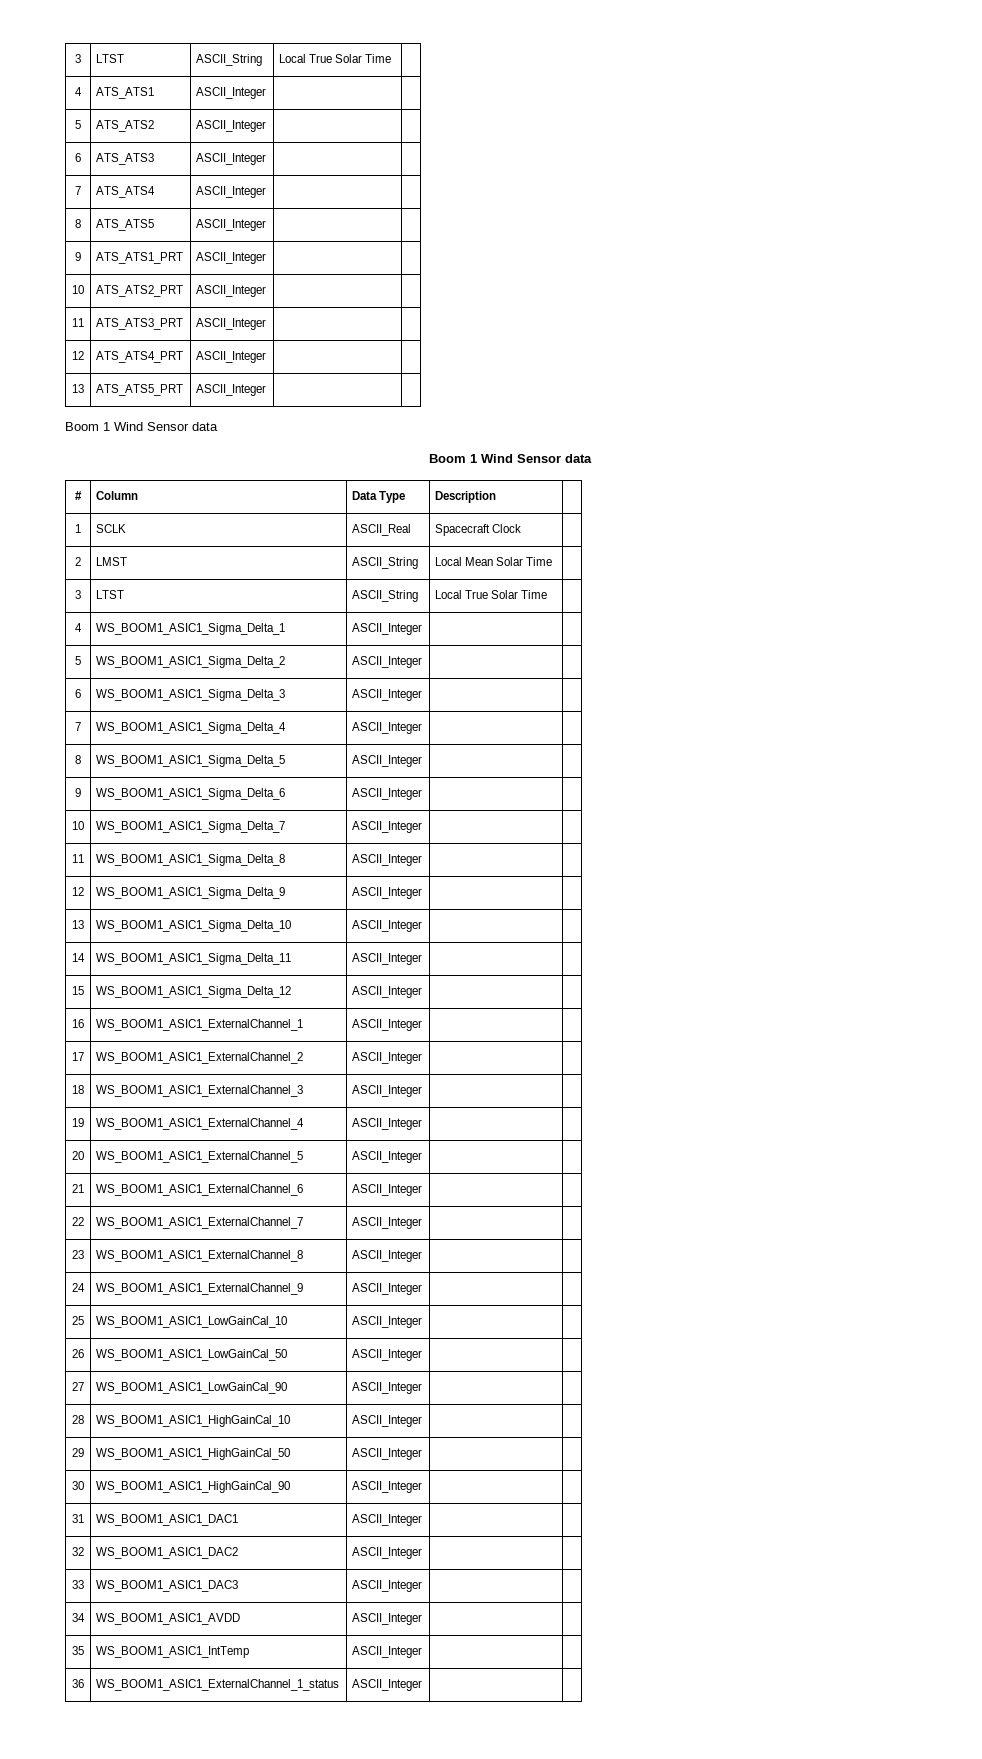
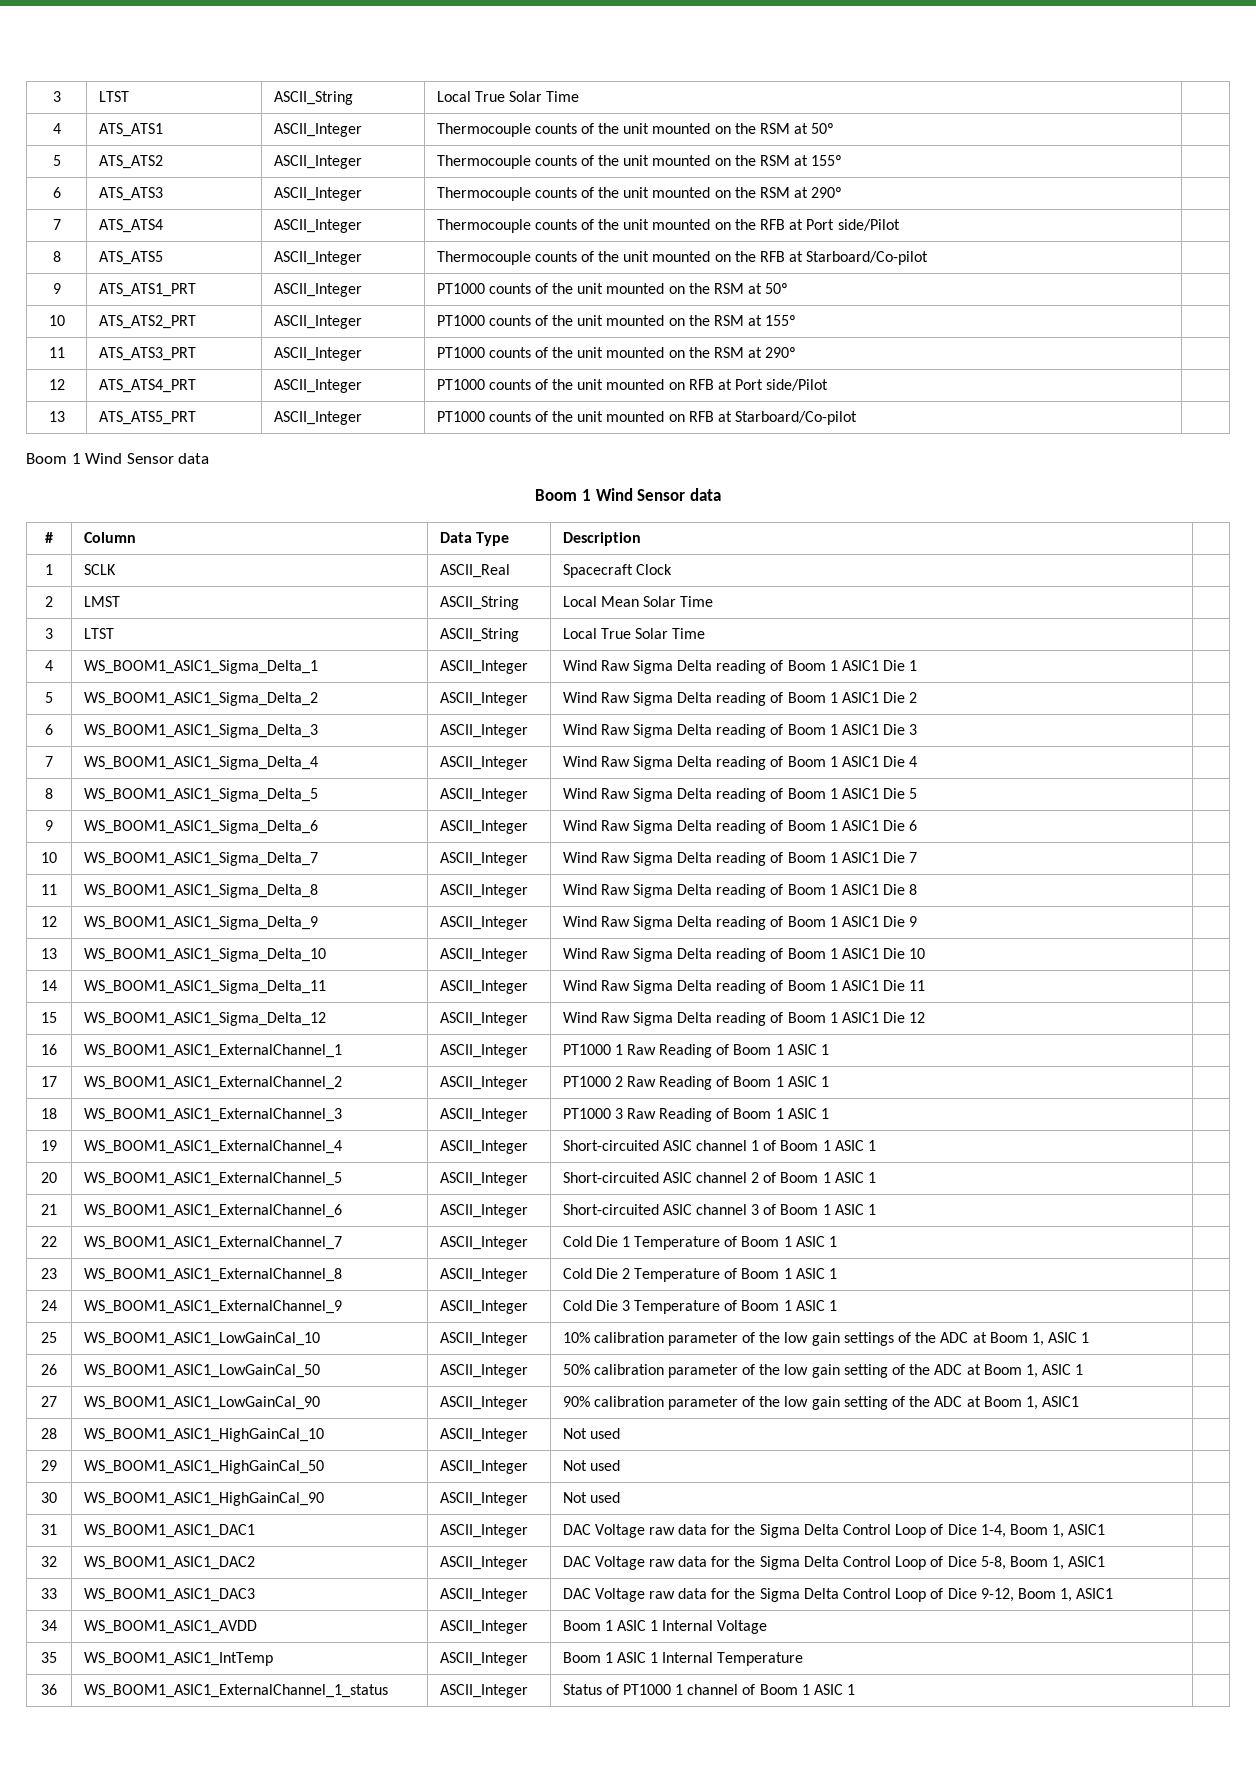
[75,120,81,129] [96,120,155,132] [196,120,267,132] [75,153,81,162] [96,153,155,165] [196,153,267,165] [75,186,81,195] [96,186,156,198] [196,186,267,198] [75,219,81,228] [96,219,155,231] [196,219,267,231] [75,252,81,261] [96,252,184,264] [196,252,267,264] [72,285,84,294] [96,285,184,297] [196,285,267,297] [72,318,84,327] [96,318,184,330] [196,318,267,330] [72,351,84,360] [96,351,184,363] [196,351,267,363] [72,384,84,393] [96,384,184,396] [196,384,267,396] | // 5 | ATS_ATS2 | ASCII_Integer | | // 6 | ATS_ATS3 | ASCII_Integer | | // 7 | ATS_ATS4 | ASCII_Integer | | // 8 | ATS_ATS5 | ASCII_Integer | | // 9 | ATS_ATS1_PRT | ASCII_Integer | | // 10 | ATS_ATS2_PRT | ASCII_Integer | | // 11 | ATS_ATS3_PRT | ASCII_Integer | | // 12 | ATS_ATS4_PRT | ASCII_Integer | | // 13 | ATS_ATS5_PRT | ASCII_Integer | -> [436,123,835,137] [52,155,61,166] [98,155,163,169] [273,155,362,169] [436,155,843,169] [52,187,61,198] [98,187,163,201] [273,187,362,201] [436,187,843,201] [52,219,61,230] [98,219,163,233] [273,219,362,233] [436,219,900,233] [52,251,61,262] [98,251,163,265] [273,251,362,265] [436,251,929,265] [52,283,61,294] [98,283,196,297] [273,283,362,297] [436,283,789,294] [48,315,65,326] [98,315,196,329] [273,315,362,329] [436,315,797,326] [48,347,65,358] [98,347,196,361] [273,347,362,361] [436,347,797,358] [48,379,65,390] [98,379,196,393] [273,379,362,393] [436,379,829,391] [48,411,65,422] [98,411,196,425] [273,411,362,425] [436,411,858,425] Thermocouple counts of the unit mounted on the RSM at 50º | // 5 | ATS_ATS2 | ASCII_Integer | Thermocouple counts of the unit mounted on the RSM at 155º | // 6 | ATS_ATS3 | ASCII_Integer | Thermocouple counts of the unit mounted on the RSM at 290º | // 7 | ATS_ATS4 | ASCII_Integer | Thermocouple counts of the unit mounted on the RFB at Port side/Pilot | // 8 | ATS_ATS5 | ASCII_Integer | Thermocouple counts of the unit mounted on the RFB at Starboard/Co-pilot | // 9 | ATS_ATS1_PRT | ASCII_Integer | PT1000 counts of the unit mounted on the RSM at 50º | // 10 | ATS_ATS2_PRT | ASCII_Integer | PT1000 counts of the unit mounted on the RSM at 155º | // 11 | ATS_ATS3_PRT | ASCII_Integer | PT1000 counts of the unit mounted on the RSM at 290º | // 12 | ATS_ATS4_PRT | ASCII_Integer | PT1000 counts of the unit mounted on RFB at Port side/Pilot | // 13 | ATS_ATS5_PRT | ASCII_Integer | PT1000 counts of the unit mounted on RFB at Starboard/Co-pilot
[75,656,81,665] [96,656,286,668] [352,656,423,668] [75,689,81,698] [96,689,286,701] [352,689,423,701] [75,722,81,731] [96,722,287,734] [352,722,423,734] [75,755,81,764] [96,755,286,767] [352,755,423,767] [75,788,81,797] [96,788,286,800] [352,788,423,800] [72,821,84,830] [96,821,286,833] [352,821,423,833] [72,854,84,863] [96,854,286,866] [352,854,423,866] [72,887,84,896] [96,887,286,899] [352,887,423,899] [72,920,84,929] [96,920,292,932] [352,920,423,932] [72,953,85,962] [96,953,292,965] [352,953,423,965] [72,986,84,995] [96,986,292,998] [352,986,423,998] [72,1019,84,1028] [96,1019,304,1031] [352,1019,423,1031] [72,1052,84,1061] [96,1052,304,1064] [352,1052,423,1064] [72,1085,84,1094] [96,1085,304,1097] [352,1085,423,1097] [72,1118,84,1127] [96,1118,305,1130] [352,1118,423,1130] [72,1151,84,1160] [96,1151,304,1163] [352,1151,423,1163] [72,1184,84,1193] [96,1184,304,1196] [352,1184,423,1196] [72,1217,84,1226] [96,1217,304,1229] [352,1217,423,1229] [72,1250,84,1259] [96,1250,304,1262] [352,1250,423,1262] [72,1283,85,1292] [96,1283,304,1295] [352,1283,423,1295] [72,1316,84,1325] [96,1316,288,1328] [352,1316,423,1328] [72,1349,84,1358] [96,1349,288,1361] [352,1349,423,1361] [72,1382,84,1391] [96,1382,288,1394] [352,1382,423,1394] | // 5 | WS_BOOM1_ASIC1_Sigma_Delta_2 | ASCII_Integer | | // 6 | WS_BOOM1_ASIC1_Sigma_Delta_3 | ASCII_Integer | | // 7 | WS_BOOM1_ASIC1_Sigma_Delta_4 | ASCII_Integer | | // 8 | WS_BOOM1_ASIC1_Sigma_Delta_5 | ASCII_Integer | | // 9 | WS_BOOM1_ASIC1_Sigma_Delta_6 | ASCII_Integer | | // 10 | WS_BOOM1_ASIC1_Sigma_Delta_7 | ASCII_Integer | | // 11 | WS_BOOM1_ASIC1_Sigma_Delta_8 | ASCII_Integer | | // 12 | WS_BOOM1_ASIC1_Sigma_Delta_9 | ASCII_Integer | | // 13 | WS_BOOM1_ASIC1_Sigma_Delta_10 | ASCII_Integer | | // 14 | WS_BOOM1_ASIC1_Sigma_Delta_11 | ASCII_Integer | | // 15 | WS_BOOM1_ASIC1_Sigma_Delta_12 | ASCII_Integer | | // 16 | WS_BOOM1_ASIC1_ExternalChannel_1 | ASCII_Integer | | // 17 | WS_BOOM1_ASIC1_ExternalChannel_2 | ASCII_Integer | | // 18 | WS_BOOM1_ASIC1_ExternalChannel_3 | ASCII_Integer | | // 19 | WS_BOOM1_ASIC1_ExternalChannel_4 | ASCII_Integer | | // 20 | WS_BOOM1_ASIC1_ExternalChannel_5 | ASCII_Integer | | // 21 | WS_BOOM1_ASIC1_ExternalChannel_6 | ASCII_Integer | | // 22 | WS_BOOM1_ASIC1_ExternalChannel_7 | ASCII_Integer | | // 23 | WS_BOOM1_ASIC1_ExternalChannel_8 | ASCII_Integer | | // 24 | WS_BOOM1_ASIC1_ExternalChannel_9 | ASCII_Integer | | // 25 | WS_BOOM1_ASIC1_LowGainCal_10 | ASCII_Integer | | // 26 | WS_BOOM1_ASIC1_LowGainCal_50 | ASCII_Integer | | // 27 | WS_BOOM1_ASIC1_LowGainCal_90 | ASCII_Integer | -> [562,660,918,674] [45,692,53,703] [83,692,318,706] [439,692,528,706] [562,692,918,706] [45,724,53,735] [83,724,318,738] [439,724,528,738] [562,724,918,738] [45,756,53,767] [83,756,318,770] [439,756,528,770] [562,756,918,770] [45,788,53,799] [83,788,318,802] [439,788,528,802] [562,788,918,802] [45,820,53,831] [83,820,318,834] [439,820,528,834] [562,820,918,834] [41,852,57,863] [83,852,318,866] [439,852,528,866] [562,852,918,866] [41,884,57,895] [83,884,318,898] [439,884,528,898] [562,884,918,898] [41,916,57,927] [83,916,318,930] [439,916,528,930] [562,916,918,930] [41,948,57,959] [83,948,326,962] [439,948,528,962] [562,948,926,962] [41,980,57,991] [83,980,326,994] [439,980,528,994] [562,980,926,994] [41,1012,57,1023] [83,1012,326,1026] [439,1012,528,1026] [562,1012,926,1026] [41,1044,57,1055] [83,1044,342,1058] [439,1044,528,1058] [562,1044,829,1058] [41,1076,57,1087] [83,1076,342,1090] [439,1076,528,1090] [562,1076,829,1090] [41,1108,57,1119] [83,1108,342,1122] [439,1108,528,1122] [562,1108,829,1122] [41,1140,57,1151] [83,1140,342,1154] [439,1140,528,1154] [562,1140,876,1151] [41,1172,57,1183] [83,1172,342,1186] [439,1172,528,1186] [562,1172,876,1183] [41,1204,57,1215] [83,1204,342,1218] [439,1204,528,1218] [562,1204,876,1215] [41,1236,57,1247] [83,1236,342,1250] [439,1236,528,1250] [562,1236,837,1250] [41,1268,57,1279] [83,1268,342,1282] [439,1268,528,1282] [562,1268,837,1282] [41,1300,57,1311] [83,1300,342,1314] [439,1300,528,1314] [562,1300,837,1314] [41,1332,57,1343] [83,1332,320,1346] [439,1332,528,1346] [562,1332,1090,1346] [41,1364,57,1375] [83,1364,320,1378] [439,1364,528,1378] [562,1364,1084,1378] [41,1396,57,1407] [83,1396,320,1410] [439,1396,528,1410] [562,1396,1080,1410] Wind Raw Sigma Delta reading of Boom 1 ASIC1 Die 1 | // 5 | WS_BOOM1_ASIC1_Sigma_Delta_2 | ASCII_Integer | Wind Raw Sigma Delta reading of Boom 1 ASIC1 Die 2 | // 6 | WS_BOOM1_ASIC1_Sigma_Delta_3 | ASCII_Integer | Wind Raw Sigma Delta reading of Boom 1 ASIC1 Die 3 | // 7 | WS_BOOM1_ASIC1_Sigma_Delta_4 | ASCII_Integer | Wind Raw Sigma Delta reading of Boom 1 ASIC1 Die 4 | // 8 | WS_BOOM1_ASIC1_Sigma_Delta_5 | ASCII_Integer | Wind Raw Sigma Delta reading of Boom 1 ASIC1 Die 5 | // 9 | WS_BOOM1_ASIC1_Sigma_Delta_6 | ASCII_Integer | Wind Raw Sigma Delta reading of Boom 1 ASIC1 Die 6 | // 10 | WS_BOOM1_ASIC1_Sigma_Delta_7 | ASCII_Integer | Wind Raw Sigma Delta reading of Boom 1 ASIC1 Die 7 | // 11 | WS_BOOM1_ASIC1_Sigma_Delta_8 | ASCII_Integer | Wind Raw Sigma Delta reading of Boom 1 ASIC1 Die 8 | // 12 | WS_BOOM1_ASIC1_Sigma_Delta_9 | ASCII_Integer | Wind Raw Sigma Delta reading of Boom 1 ASIC1 Die 9 | // 13 | WS_BOOM1_ASIC1_Sigma_Delta_10 | ASCII_Integer | Wind Raw Sigma Delta reading of Boom 1 ASIC1 Die 10 | // 14 | WS_BOOM1_ASIC1_Sigma_Delta_11 | ASCII_Integer | Wind Raw Sigma Delta reading of Boom 1 ASIC1 Die 11 | // 15 | WS_BOOM1_ASIC1_Sigma_Delta_12 | ASCII_Integer | Wind Raw Sigma Delta reading of Boom 1 ASIC1 Die 12 | // 16 | WS_BOOM1_ASIC1_ExternalChannel_1 | ASCII_Integer | PT1000 1 Raw Reading of Boom 1 ASIC 1 | // 17 | WS_BOOM1_ASIC1_ExternalChannel_2 | ASCII_Integer | PT1000 2 Raw Reading of Boom 1 ASIC 1 | // 18 | WS_BOOM1_ASIC1_ExternalChannel_3 | ASCII_Integer | PT1000 3 Raw Reading of Boom 1 ASIC 1 | // 19 | WS_BOOM1_ASIC1_ExternalChannel_4 | ASCII_Integer | Short-circuited ASIC channel 1 of Boom 1 ASIC 1 | // 20 | WS_BOOM1_ASIC1_ExternalChannel_5 | ASCII_Integer | Short-circuited ASIC channel 2 of Boom 1 ASIC 1 | // 21 | WS_BOOM1_ASIC1_ExternalChannel_6 | ASCII_Integer | Short-circuited ASIC channel 3 of Boom 1 ASIC 1 | // 22 | WS_BOOM1_ASIC1_ExternalChannel_7 | ASCII_Integer | Cold Die 1 Temperature of Boom 1 ASIC 1 | // 23 | WS_BOOM1_ASIC1_ExternalChannel_8 | ASCII_Integer | Cold Die 2 Temperature of Boom 1 ASIC 1 | // 24 | WS_BOOM1_ASIC1_ExternalChannel_9 | ASCII_Integer | Cold Die 3 Temperature of Boom 1 ASIC 1 | // 25 | WS_BOOM1_ASIC1_LowGainCal_10 | ASCII_Integer | 10% calibration parameter of the low gain settings of the ADC at Boom 1, ASIC 1 | // 26 | WS_BOOM1_ASIC1_LowGainCal_50 | ASCII_Integer | 50% calibration parameter of the low gain setting of the ADC at Boom 1, ASIC 1 | // 27 | WS_BOOM1_ASIC1_LowGainCal_90 | ASCII_Integer | 90% calibration parameter of the low gain setting of the ADC at Boom 1, ASIC1
(423, 1421) none -> [562,1428,620,1439] Not used
(423, 1454) none -> [562,1460,620,1471] Not used
(423, 1487) none -> [562,1492,620,1503] Not used
[72,1547,84,1556] [96,1547,239,1559] [352,1547,423,1559] [72,1580,84,1589] [96,1580,239,1592] [352,1580,423,1592] [72,1613,85,1622] [96,1613,241,1625] [352,1613,423,1625] [72,1646,84,1655] [96,1646,250,1658] [352,1646,423,1658] [72,1679,84,1688] [96,1679,340,1691] [352,1679,423,1691] | // 32 | WS_BOOM1_ASIC1_DAC2 | ASCII_Integer | | // 33 | WS_BOOM1_ASIC1_DAC3 | ASCII_Integer | | // 34 | WS_BOOM1_ASIC1_AVDD | ASCII_Integer | | // 35 | WS_BOOM1_ASIC1_IntTemp | ASCII_Integer | | // 36 | WS_BOOM1_ASIC1_ExternalChannel_1_status | ASCII_Integer | -> [562,1524,1106,1538] [41,1556,57,1567] [83,1556,255,1570] [439,1556,528,1570] [562,1556,1106,1570] [41,1588,57,1599] [83,1588,255,1602] [439,1588,528,1602] [562,1588,1114,1602] [41,1620,57,1631] [83,1620,257,1634] [439,1620,528,1634] [562,1620,768,1634] [41,1652,57,1663] [83,1652,273,1666] [439,1652,528,1666] [562,1652,804,1666] [41,1684,57,1695] [83,1684,388,1698] [439,1684,528,1698] [562,1684,856,1695] DAC Voltage raw data for the Sigma Delta Control Loop of Dice 1-4, Boom 1, ASIC1 | // 32 | WS_BOOM1_ASIC1_DAC2 | ASCII_Integer | DAC Voltage raw data for the Sigma Delta Control Loop of Dice 5-8, Boom 1, ASIC1 | // 33 | WS_BOOM1_ASIC1_DAC3 | ASCII_Integer | DAC Voltage raw data for the Sigma Delta Control Loop of Dice 9-12, Boom 1, ASIC1 | // 34 | WS_BOOM1_ASIC1_AVDD | ASCII_Integer | Boom 1 ASIC 1 Internal Voltage | // 35 | WS_BOOM1_ASIC1_IntTemp | ASCII_Integer | Boom 1 ASIC 1 Internal Temperature | // 36 | WS_BOOM1_ASIC1_ExternalChannel_1_status | ASCII_Integer | Status of PT1000 1 channel of Boom 1 ASIC 1

